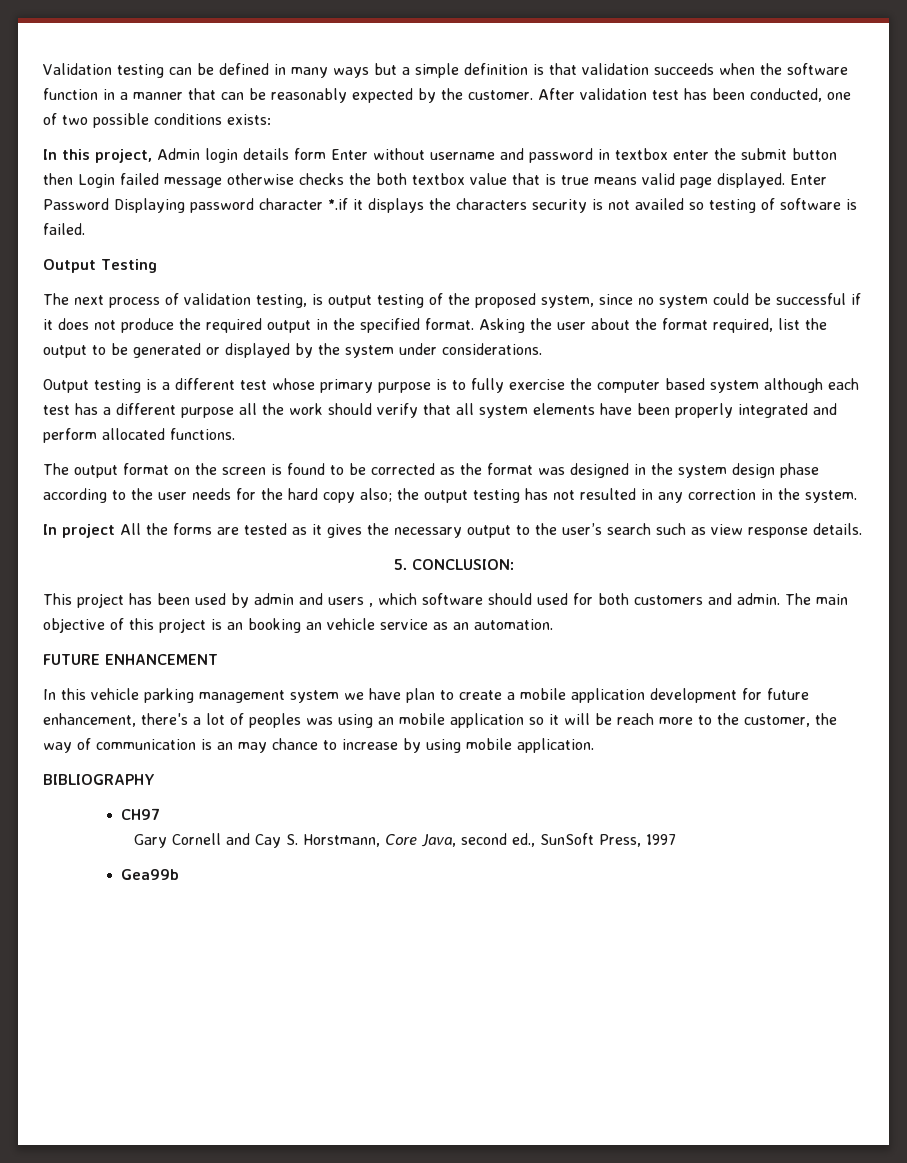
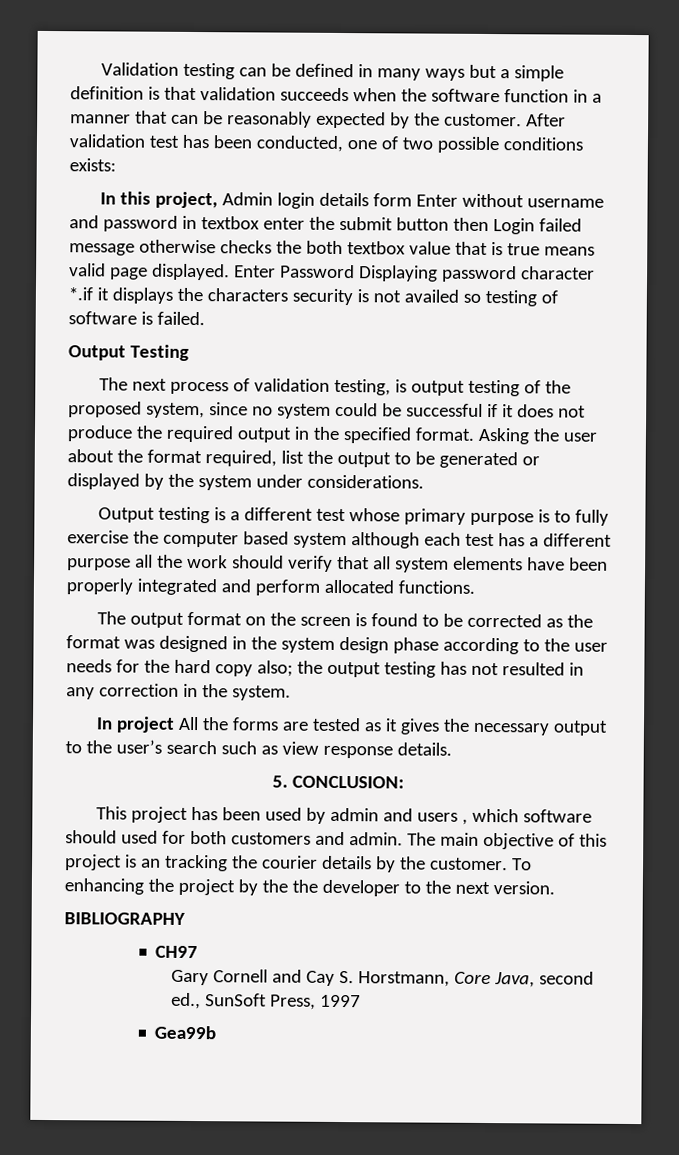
[248,618,553,633] [43,654,218,665] [43,688,809,703] [43,713,837,728] [43,738,594,753] booking an vehicle service as an automation. // FUTURE ENHANCEMENT // In this vehicle parking management system we have plan to create a mobile application development for future enhancement, there's a lot of peoples was using an mobile application so it will be reach more to the customer, the way of communication is an may chance to increase by using mobile application. -> [163,854,532,873] [64,878,555,897] tracking the courier details by the customer. To enhancing the project by the the developer to the next version.

